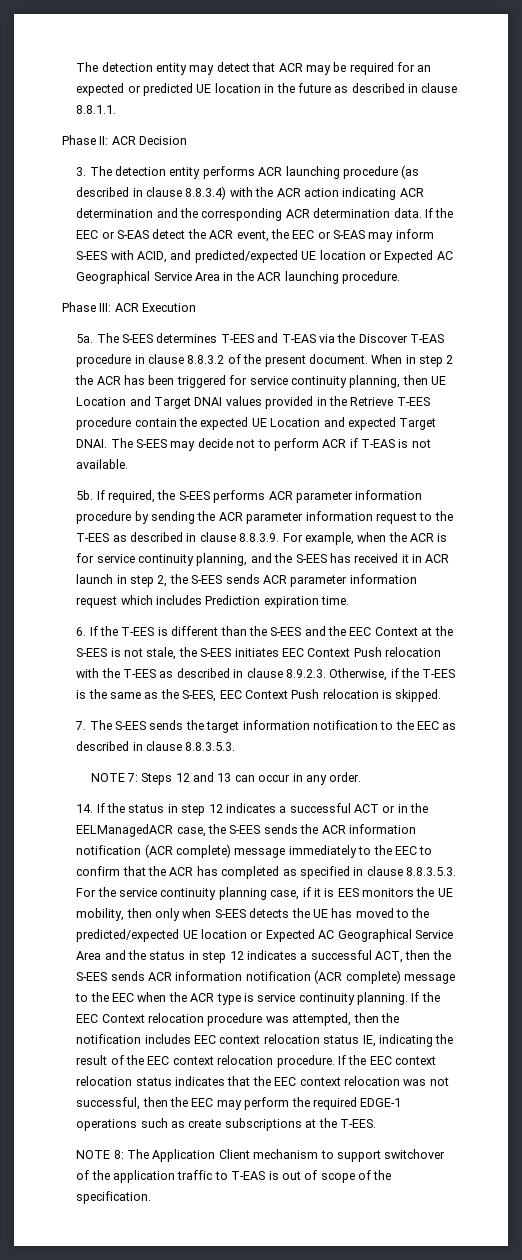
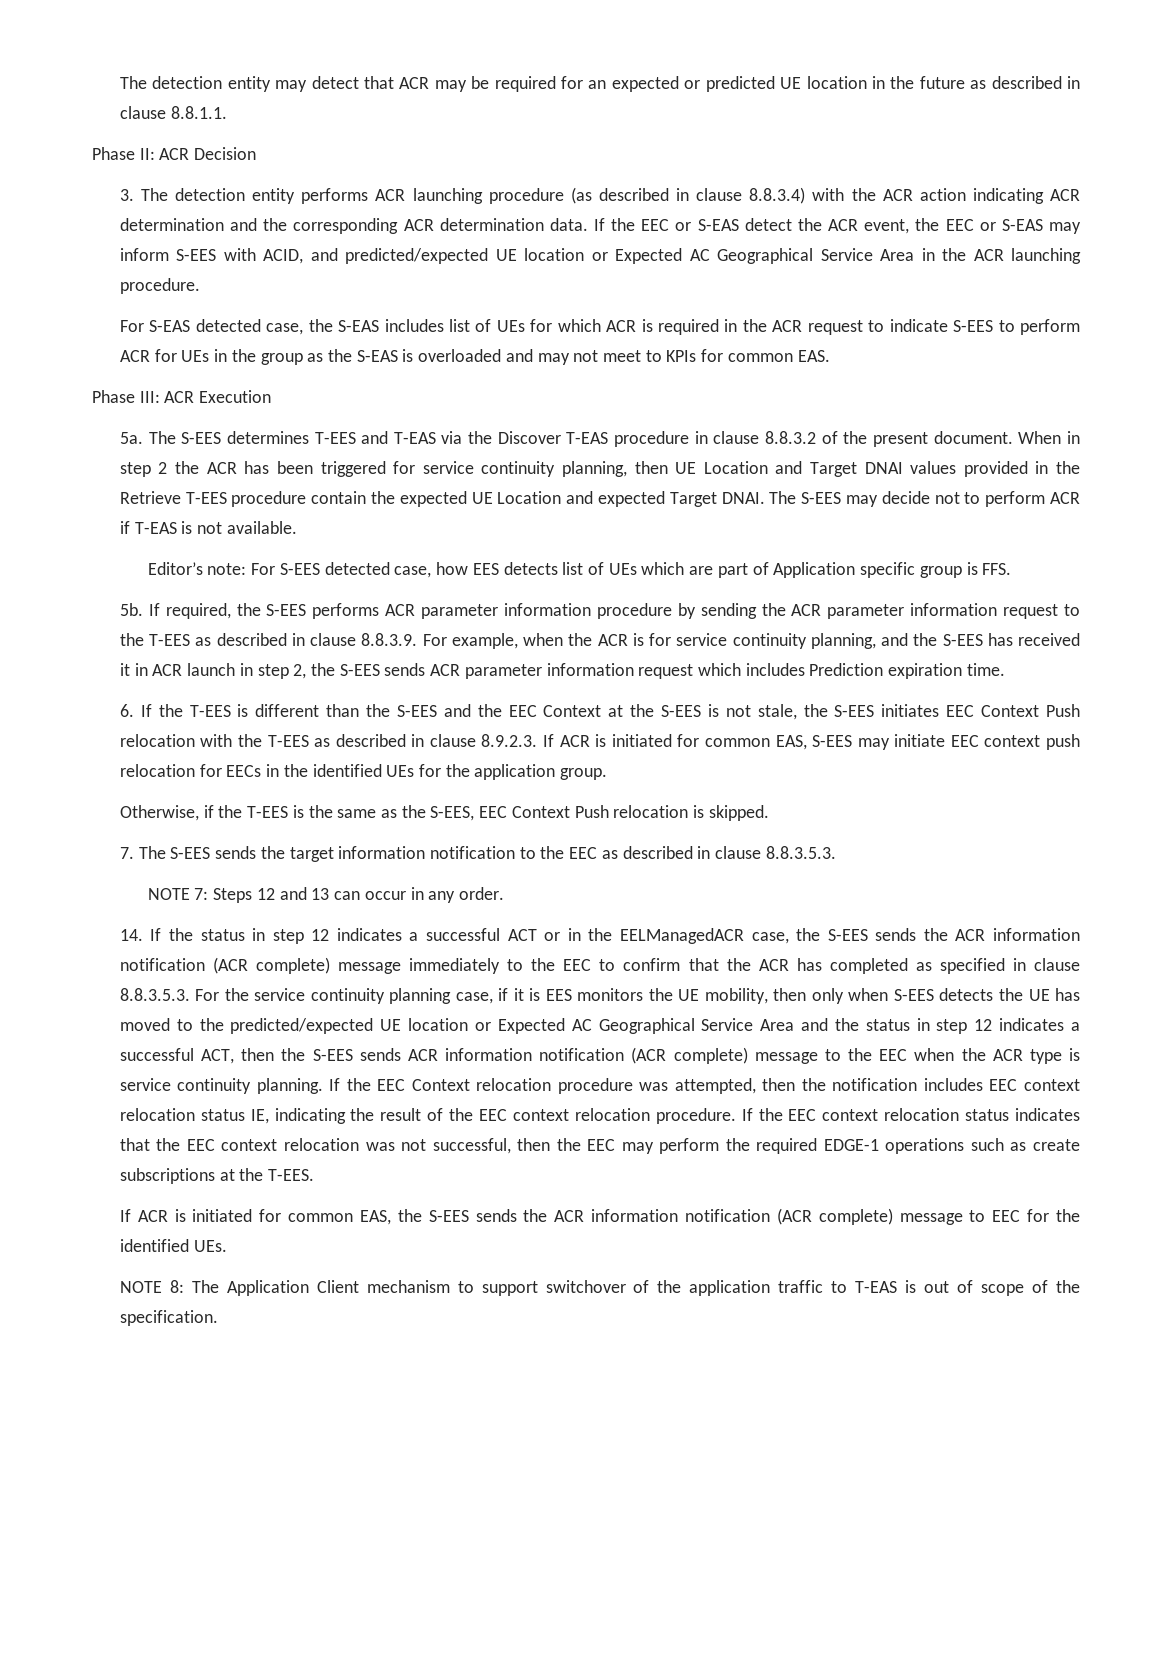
(400, 277) none -> [119,319,1081,335] [119,349,830,365] // For S-EAS detected case, the S-EAS includes list of UEs for which ACR is required in the ACR request to indicate S-EES to perform ACR for UEs in the group as the S-EAS is overloaded and may not meet to KPIs for common EAS.
(129, 464) none -> [147,562,1012,578] // Editor’s note: For S-EES detected case, how EES detects list of UEs which are part of Application specific group is FFS.
(326, 673) none -> [543,734,1081,750] [119,764,608,780] If ACR is initiated for common EAS, S-EES may initiate EEC context push relocation for EECs in the identified UEs for the application group. //
(376, 1123) none -> [119,1208,1081,1225] [119,1239,227,1252] // If ACR is initiated for common EAS, the S-EES sends the ACR information notification (ACR complete) message to EEC for the identified UEs.

